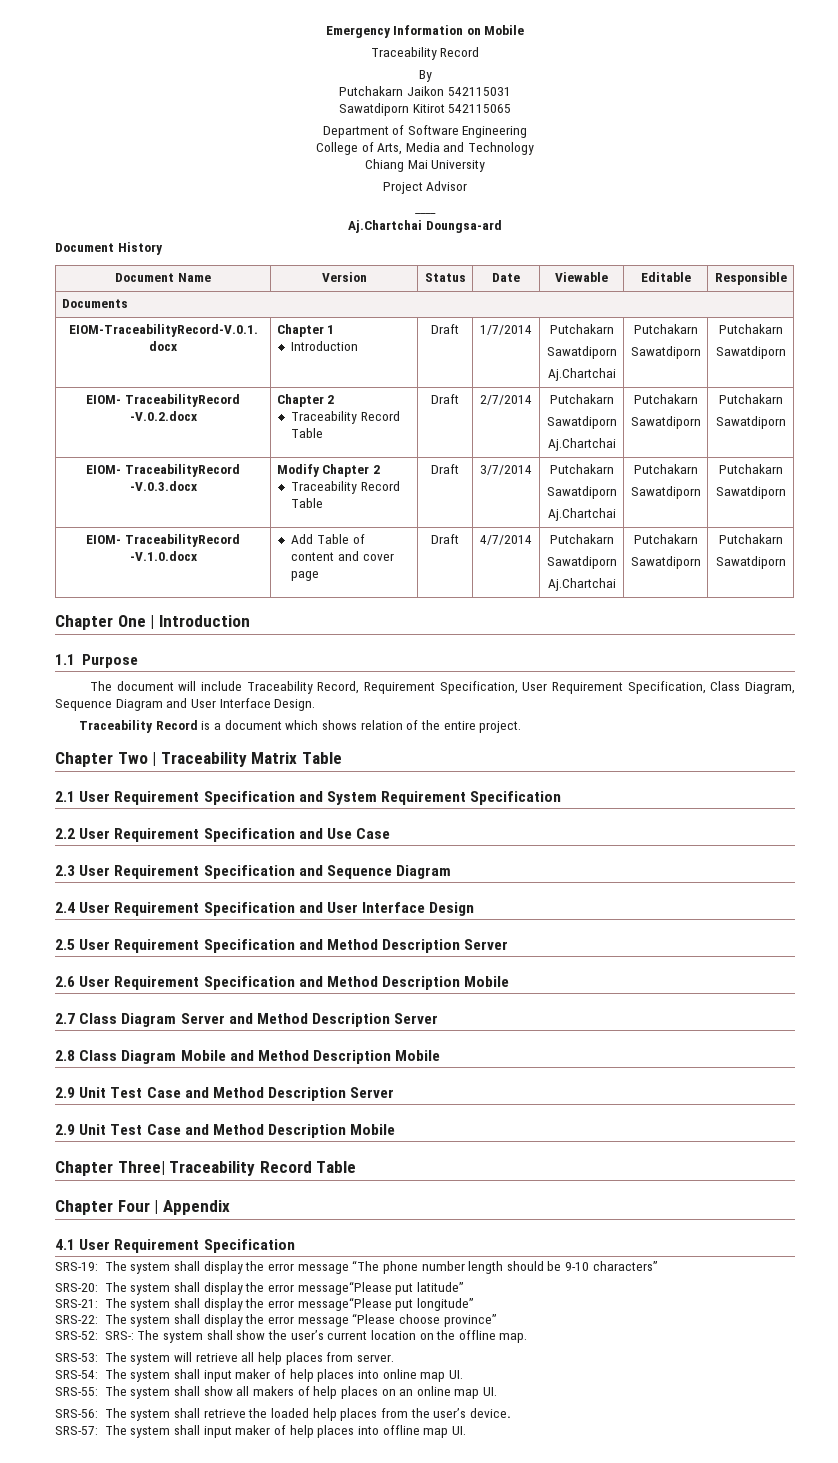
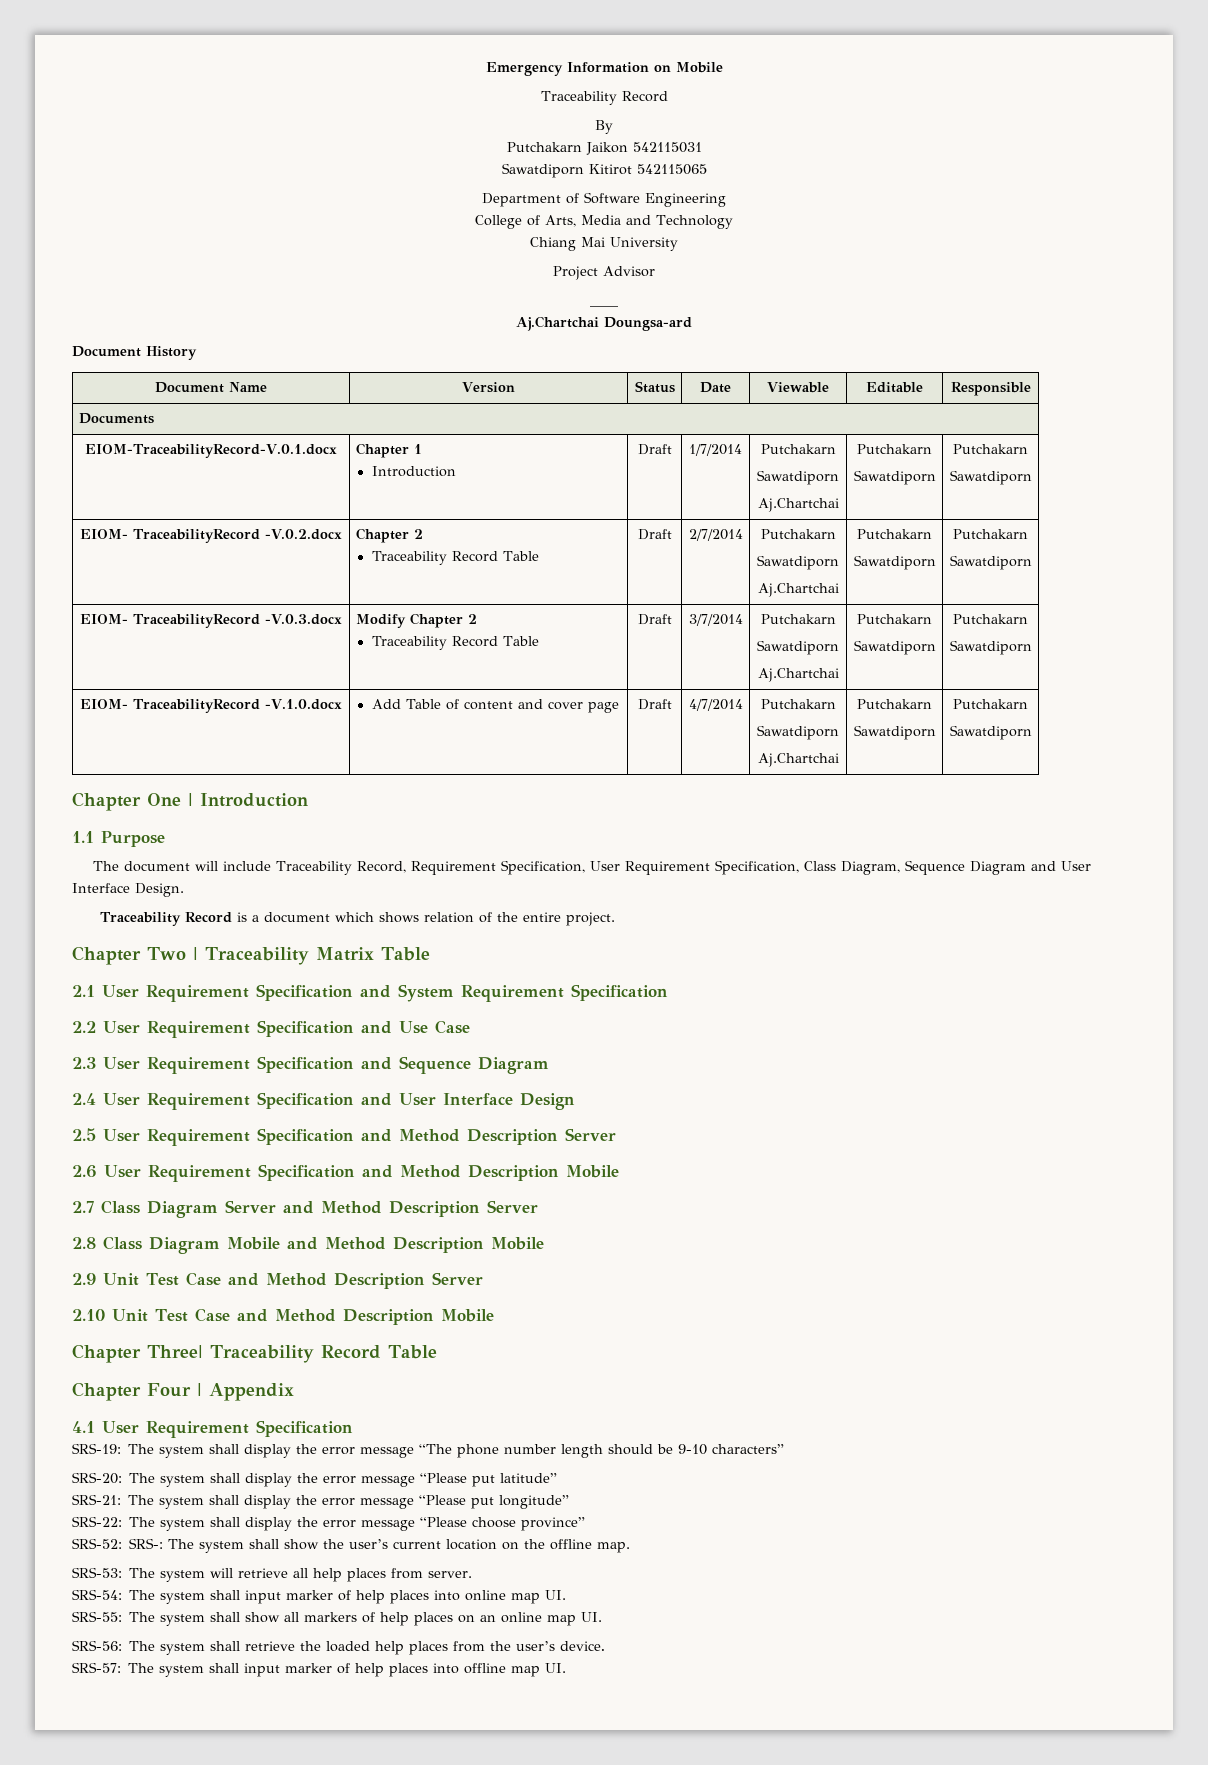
[55,1124,75,1135] 2.9 -> [72,1309,105,1321] 2.10
[297,1281,392,1295] message“Please -> [361,1473,468,1487] message “Please
[297,1297,392,1311] message“Please -> [360,1495,467,1509] message “Please
[235,1369,271,1379] maker -> [286,1590,334,1600] marker
[252,1386,294,1396] makers -> [304,1612,358,1622] markers
[235,1425,271,1435] maker -> [285,1663,333,1673] marker

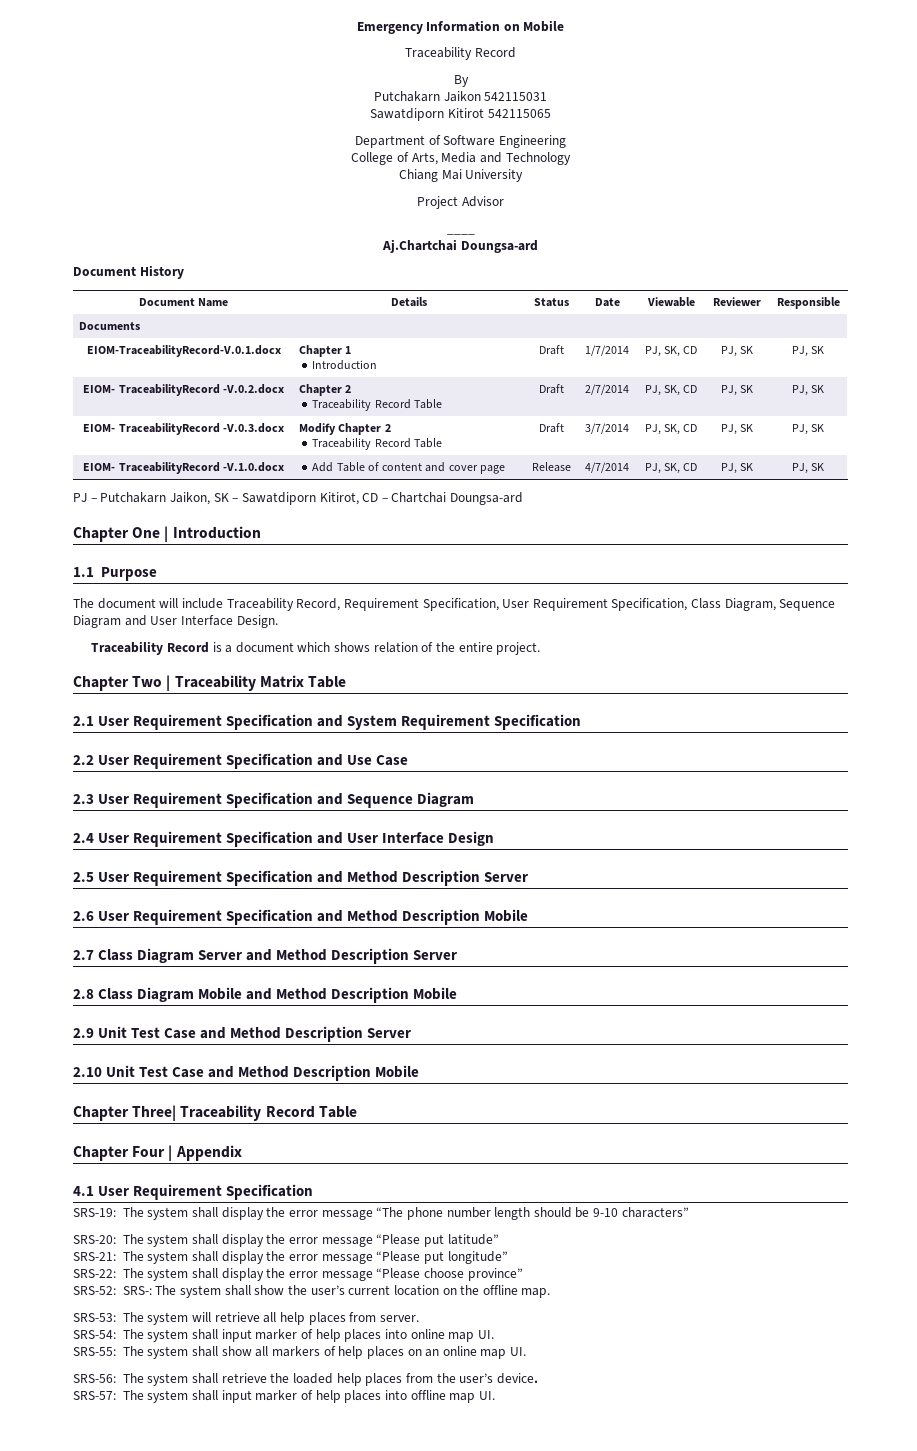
[462,382,516,393] Version -> [391,297,427,307] Details
[866,382,923,393] Editable -> [713,297,761,306] Reviewer
[760,444,836,454] [757,470,839,485] [757,498,839,512] [857,444,932,454] [853,470,936,485] [953,444,1028,454] [949,470,1032,485] Putchakarn // Sawatdiporn // Aj.Chartchai | Putchakarn // Sawatdiporn | Putchakarn // Sawatdiporn -> [644,346,698,357] [720,346,754,357] [791,346,825,357] PJ, SK, CD | PJ, SK | PJ, SK
[760,529,836,539] [757,555,839,570] [757,583,839,597] [857,529,932,539] [853,555,936,570] [953,529,1028,539] [949,555,1032,570] Putchakarn // Sawatdiporn // Aj.Chartchai | Putchakarn // Sawatdiporn | Putchakarn // Sawatdiporn -> [644,385,698,396] [720,385,754,396] [791,385,825,396] PJ, SK, CD | PJ, SK | PJ, SK
[760,614,836,624] [757,640,839,655] [757,668,839,682] [857,614,932,624] [853,640,936,655] [953,614,1028,624] [949,640,1032,655] Putchakarn // Sawatdiporn // Aj.Chartchai | Putchakarn // Sawatdiporn | Putchakarn // Sawatdiporn -> [644,424,698,435] [720,424,754,435] [791,424,825,435] PJ, SK, CD | PJ, SK | PJ, SK
[637,699,672,710] Draft -> [531,462,571,472] Release
[760,699,836,709] [757,725,839,740] [757,753,839,767] [857,699,932,709] [853,725,936,740] [953,699,1028,709] [949,725,1032,740] Putchakarn // Sawatdiporn // Aj.Chartchai | Putchakarn // Sawatdiporn | Putchakarn // Sawatdiporn -> [644,463,698,474] [720,463,754,474] [791,463,825,474] [73,492,524,505] PJ, SK, CD | PJ, SK | PJ, SK // PJ – Putchakarn Jaikon, SK – Sawatdiporn Kitirot, CD – Chartchai Doungsa-ard

